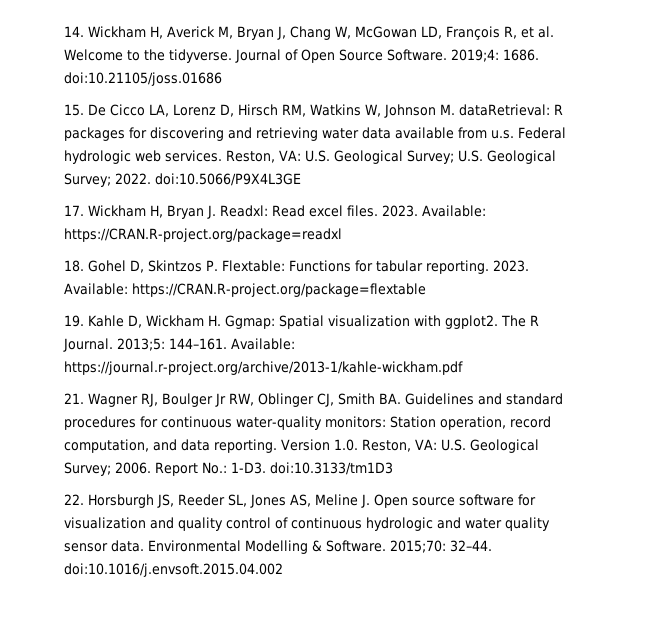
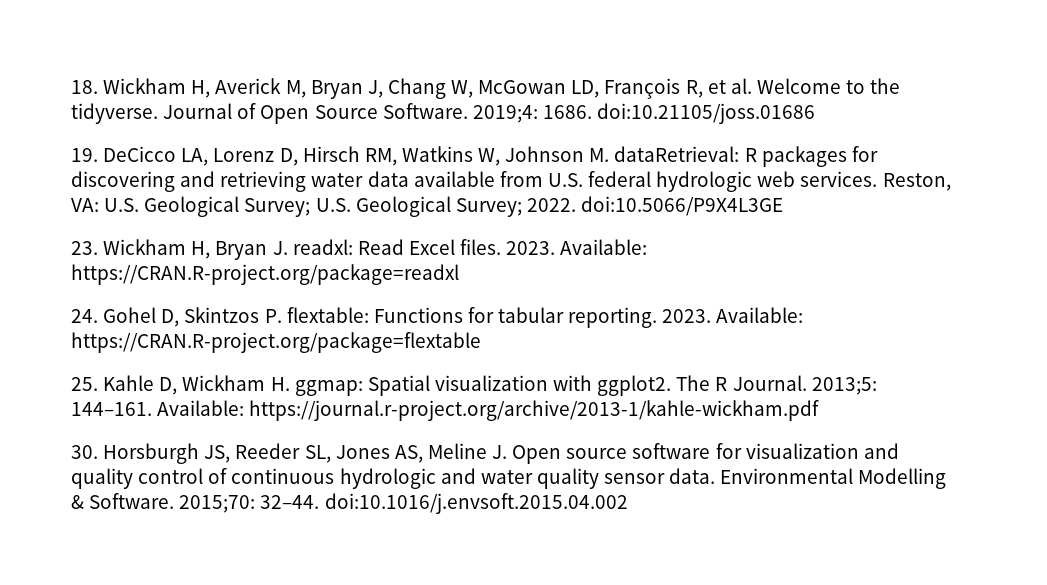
[64,26,84,37] 14. -> [71,80,98,94] 18.
[64,104,145,116] 15. De Cicco -> [71,146,177,162] 19. DeCicco
[491,127,566,139] u.s. Federal -> [547,171,652,187] U.S. federal
[64,205,84,216] 17. -> [71,241,98,255] 23.
[220,205,343,217] Readxl: Read excel -> [292,239,455,255] readxl: Read Excel
[64,260,84,272] 18. -> [71,309,98,323] 24.
[221,260,285,272] Flextable: -> [286,307,369,323] flextable:
[64,315,84,327] 19. -> [71,377,98,391] 25.
[225,315,275,329] Ggmap: -> [294,380,363,396] ggmap:
[64,393,563,407] [64,416,551,430] [64,439,539,453] [64,462,393,476] [64,494,84,505] 21. Wagner RJ, Boulger Jr RW, Oblinger CJ, Smith BA. Guidelines and standard procedures for continuous water-quality monitors: Station operation, record computation, and data reporting. Version 1.0. Reston, VA: U.S. Geological Survey; 2006. Report No.: 1-D3. doi:10.3133/tm1D3 // 22. -> [71,445,98,459] 30.

